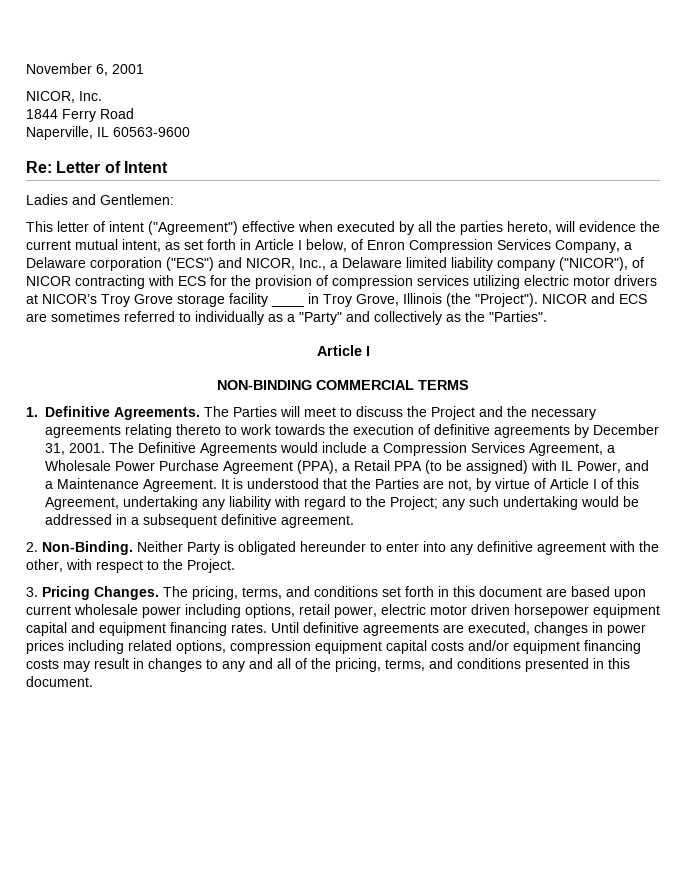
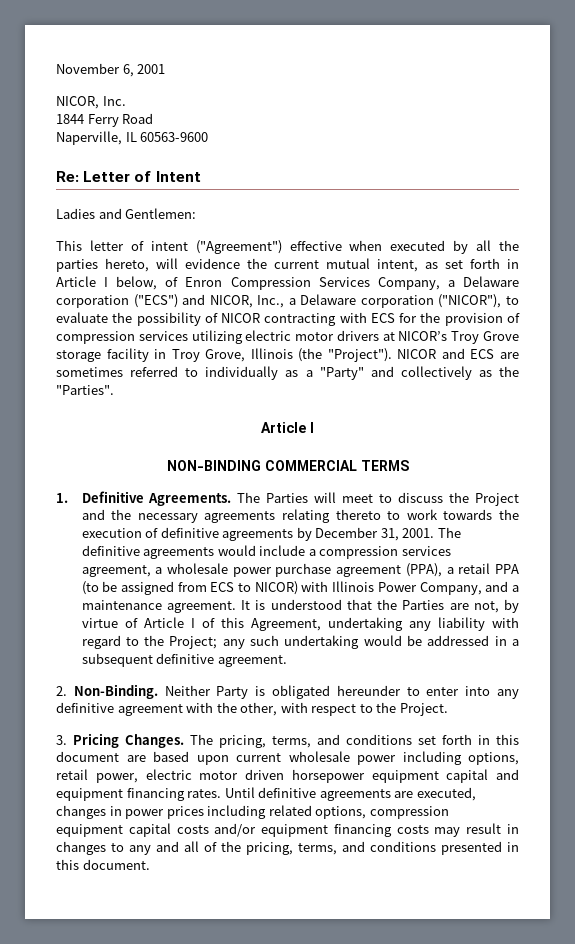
[406,257,628,271] limited liability company ("NICOR"), -> [360,294,519,308] [56,312,201,326] corporation ("NICOR"), to evaluate the possibility
[271,304,304,307] ____ -> (149, 355) none
[138,442,278,456] Definitive Agreements -> [81,545,215,559] definitive agreements
[383,442,616,456] [45,460,294,474] Compression Services Agreement, a Wholesale Power Purchase Agreement -> [319,546,451,559] [81,563,402,577] compression services agreement, a wholesale power purchase agreement
[354,460,391,471] Retail -> [458,563,491,574] retail
[466,460,650,474] [45,478,218,492] assigned) with IL Power, and a Maintenance Agreement. -> [120,581,519,595] [81,600,236,613] assigned from ECS to NICOR) with Illinois Power Company, and a maintenance agreement.

